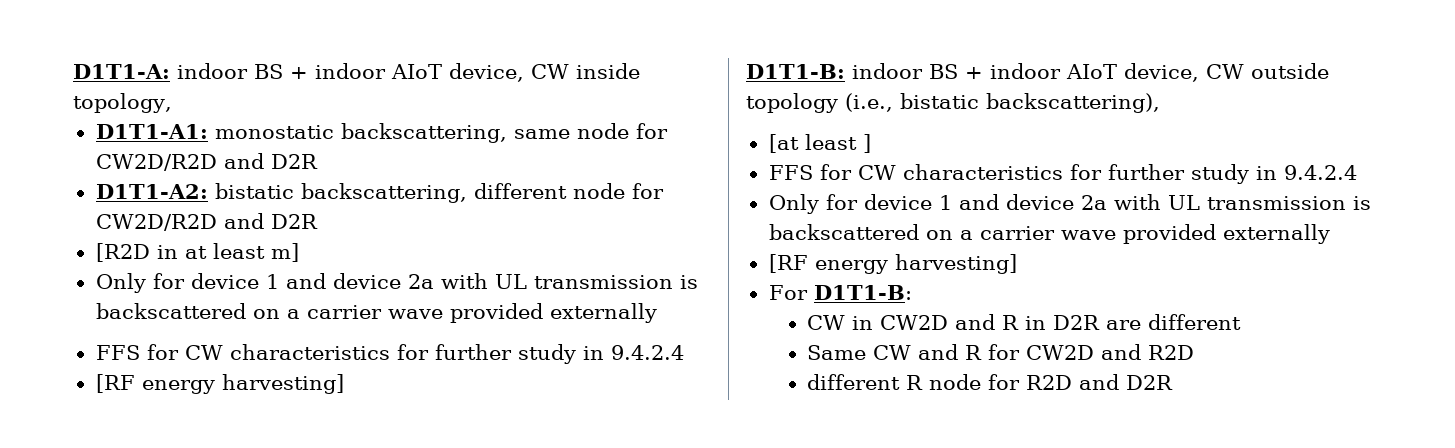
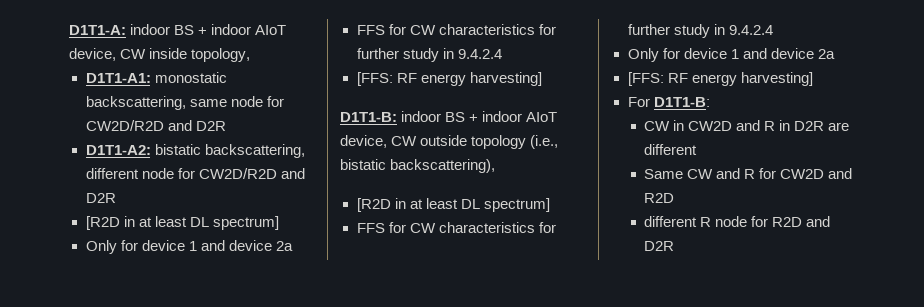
[270,243,299,262] [95,273,698,293] [95,303,657,323] [95,344,684,364] [95,374,135,393] m] // Only for device 1 and device 2a with UL transmission is backscattered on a carrier wave provided externally // FFS for CW characteristics for further study in 9.4.2.4 // [RF -> [189,216,279,230] [85,240,293,254] [356,24,556,35] [356,48,502,62] [356,72,417,86] DL spectrum] // Only for device 1 and device 2a // FFS for CW characteristics for further study in 9.4.2.4 // [FFS: RF
[768,134,871,153] [at least ] -> [356,198,550,212] [R2D in at least DL spectrum]
[1113,194,1371,210] [768,224,1330,244] [768,254,808,273] with UL transmission is backscattered on a carrier wave provided externally // [RF -> [627,72,688,86] // [FFS: RF

